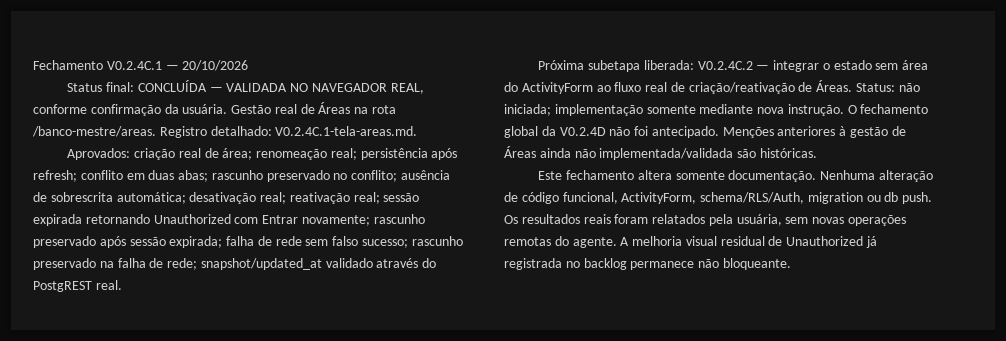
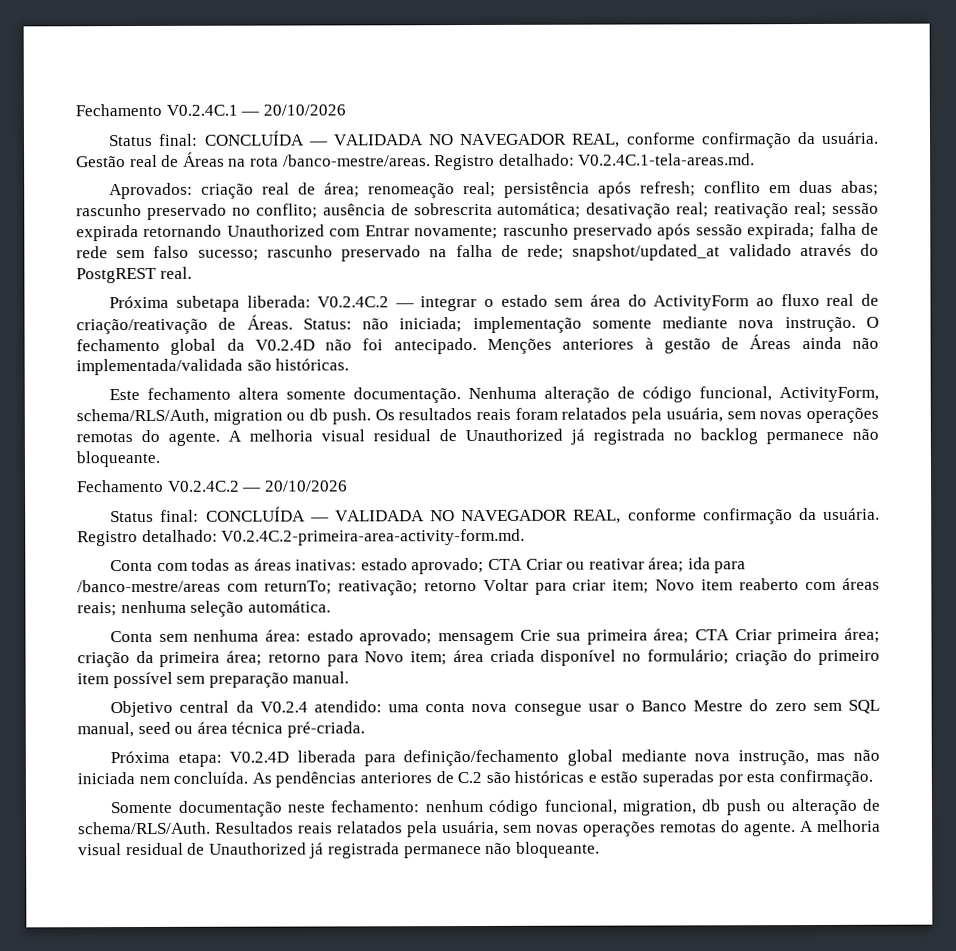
(791, 264) none -> [77,479,348,493] [110,506,880,525] [77,528,526,547] [110,557,747,575] [77,577,880,596] [77,600,331,617] [110,627,881,646] [77,649,881,668] [77,671,350,689] [110,699,880,718] [77,721,365,738] [110,749,880,767] [77,769,873,788] [110,798,880,817] [78,819,881,838] [78,841,600,859] // Fechamento V0.2.4C.2 — 20/10/2026 // Status final: CONCLUÍDA — VALIDADA NO NAVEGADOR REAL, conforme confirmação da usuária. Registro detalhado: V0.2.4C.2-primeira-area-activity-form.md. // Conta com todas as áreas inativas: estado aprovado; CTA Criar ou reativar área; ida para /banco-mestre/areas com returnTo; reativação; retorno Voltar para criar item; Novo item reaberto com áreas reais; nenhuma seleção automática. // Conta sem nenhuma área: estado aprovado; mensagem Crie sua primeira área; CTA Criar primeira área; criação da primeira área; retorno para Novo item; área criada disponível no formulário; criação do primeiro item possível sem preparação manual. // Objetivo central da V0.2.4 atendido: uma conta nova consegue usar o Banco Mestre do zero sem SQL manual, seed ou área técnica pré-criada. // Próxima etapa: V0.2.4D liberada para definição/fechamento global mediante nova instrução, mas não iniciada nem concluída. As pendências anteriores de C.2 são históricas e estão superadas por esta confirmação. // Somente documentação neste fechamento: nenhum código funcional, migration, db push ou alteração de schema/RLS/Auth. Resultados reais relatados pela usuária, sem novas operações remotas do agente. A melhoria visual residual de Unauthorized já registrada permanece não bloqueante.

